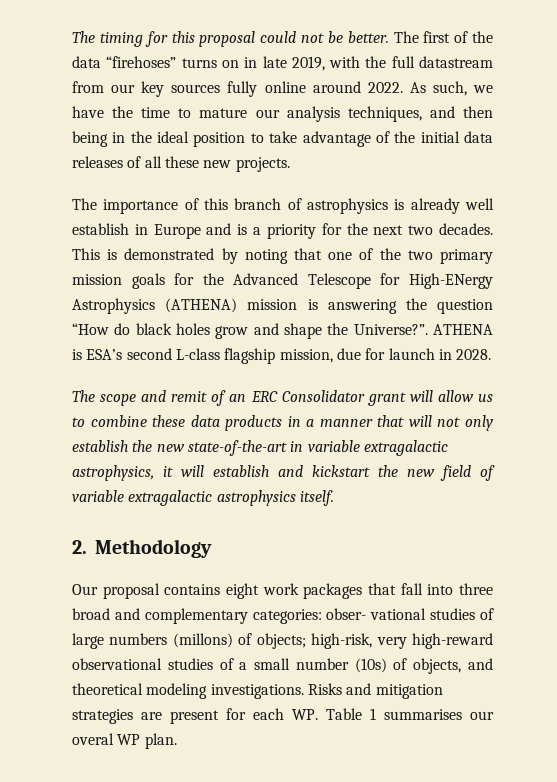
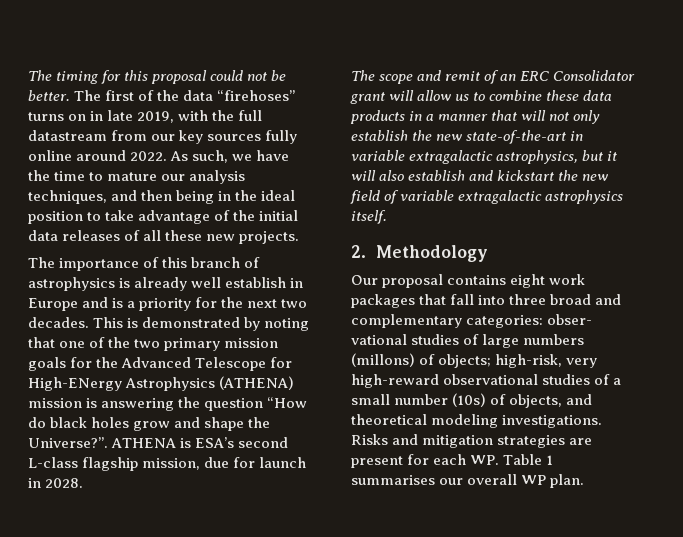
(154, 473) none -> [582,150,604,161] but
(204, 471) none -> [379,170,405,181] also
[72,733,114,745] overal -> [467,474,518,485] overall

